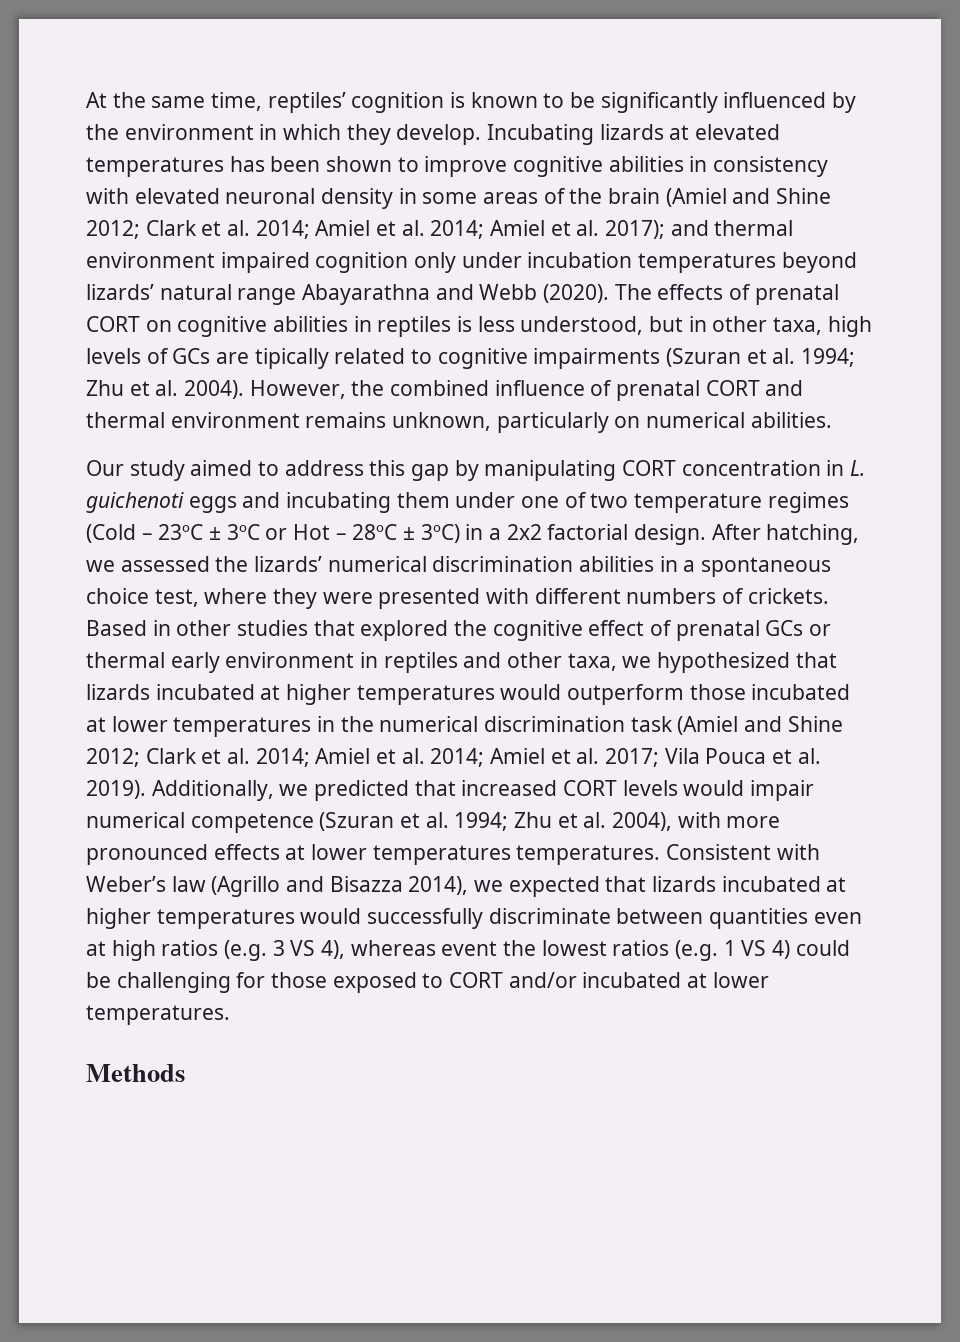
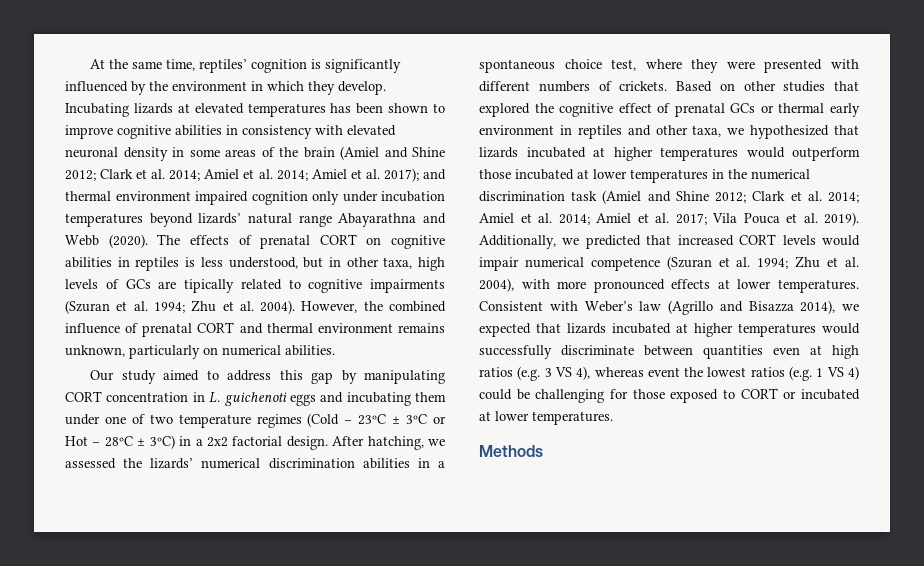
[470,92,596,108] known to be -> (322, 64) none
[152,620,171,636] in -> [719,83,735,91] on
[372,845,511,865] temperatures -> (772, 284) none
[508,972,577,988] and/or -> [783,391,797,399] or

